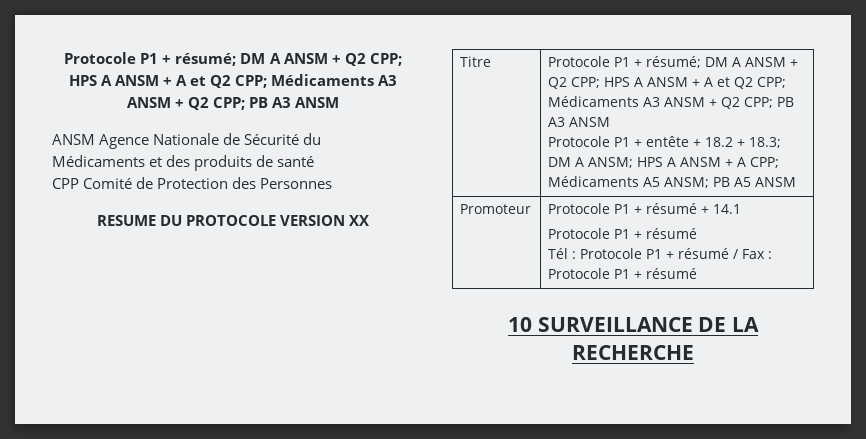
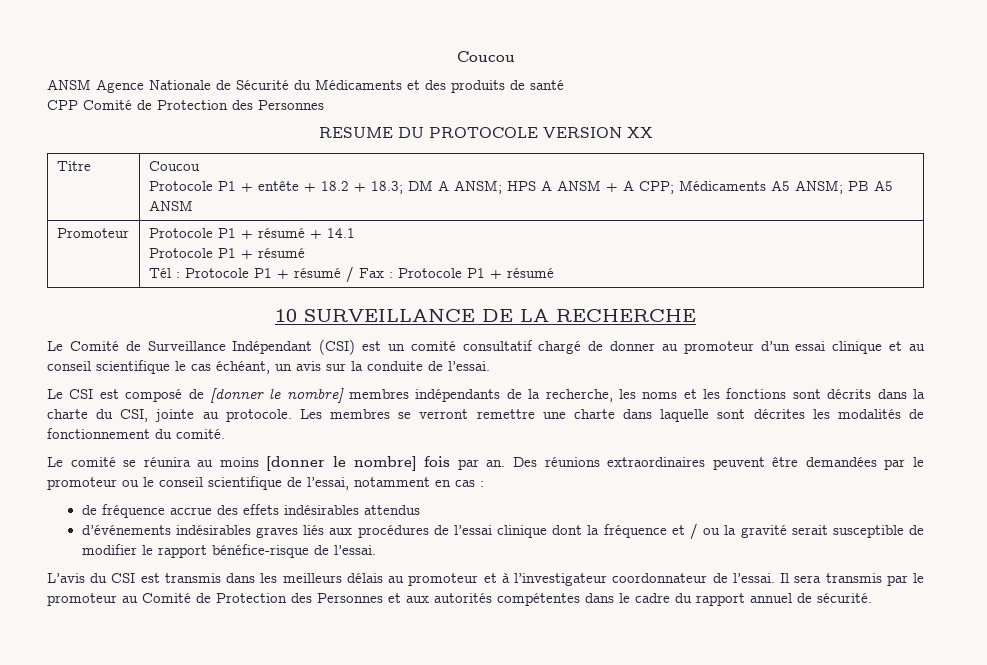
[64,52,402,66] [68,74,398,88] [126,97,340,110] Protocole P1 + résumé; DM A ANSM + Q2 CPP; HPS A ANSM + A et Q2 CPP; Médicaments A3 ANSM + Q2 CPP; PB A3 ANSM -> [456,51,515,62] Coucou
[548,56,799,68] [548,77,787,89] [548,96,795,109] [548,117,611,127] Protocole P1 + résumé; DM A ANSM + Q2 CPP; HPS A ANSM + A et Q2 CPP; Médicaments A3 ANSM + Q2 CPP; PB A3 ANSM -> [148,161,200,171] Coucou
(694, 352) none -> [47,339,926,355] [47,360,490,374] [47,388,926,403] [47,409,924,422] [47,428,225,439] [47,456,924,471] [47,476,484,490] [81,504,420,518] [81,523,925,540] [81,544,376,558] [47,573,924,586] [47,593,872,606] // Le Comité de Surveillance Indépendant (CSI) est un comité consultatif chargé de donner au promoteur d’un essai clinique et au conseil scientifique le cas échéant, un avis sur la conduite de l’essai. // Le CSI est composé de [donner le nombre] membres indépendants de la recherche, les noms et les fonctions sont décrits dans la charte du CSI, jointe au protocole. Les membres se verront remettre une charte dans laquelle sont décrites les modalités de fonctionnement du comité. // Le comité se réunira au moins [donner le nombre] fois par an. Des réunions extraordinaires peuvent être demandées par le promoteur ou le conseil scientifique de l’essai, notamment en cas : // de fréquence accrue des effets indésirables attendus // d’événements indésirables graves liés aux procédures de l’essai clinique dont la fréquence et / ou la gravité serait susceptible de modifier le rapport bénéfice-risque de l’essai. // L’avis du CSI est transmis dans les meilleurs délais au promoteur et à l’investigateur coordonnateur de l’essai. Il sera transmis par le promoteur au Comité de Protection des Personnes et aux autorités compétentes dans le cadre du rapport annuel de sécurité.

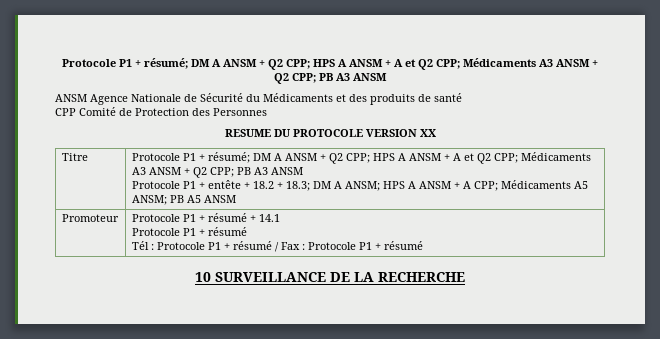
[456,51,515,62] Coucou -> [62,58,598,70] [274,73,387,84] Protocole P1 + résumé; DM A ANSM + Q2 CPP; HPS A ANSM + A et Q2 CPP; Médicaments A3 ANSM + Q2 CPP; PB A3 ANSM
[148,161,200,171] Coucou -> [131,152,591,164] [131,167,303,178] Protocole P1 + résumé; DM A ANSM + Q2 CPP; HPS A ANSM + A et Q2 CPP; Médicaments A3 ANSM + Q2 CPP; PB A3 ANSM
[47,339,926,355] [47,360,490,374] [47,388,926,403] [47,409,924,422] [47,428,225,439] [47,456,924,471] [47,476,484,490] [81,504,420,518] [81,523,925,540] [81,544,376,558] [47,573,924,586] [47,593,872,606] // Le Comité de Surveillance Indépendant (CSI) est un comité consultatif chargé de donner au promoteur d’un essai clinique et au conseil scientifique le cas échéant, un avis sur la conduite de l’essai. // Le CSI est composé de [donner le nombre] membres indépendants de la recherche, les noms et les fonctions sont décrits dans la charte du CSI, jointe au protocole. Les membres se verront remettre une charte dans laquelle sont décrites les modalités de fonctionnement du comité. // Le comité se réunira au moins [donner le nombre] fois par an. Des réunions extraordinaires peuvent être demandées par le promoteur ou le conseil scientifique de l’essai, notamment en cas : // de fréquence accrue des effets indésirables attendus // d’événements indésirables graves liés aux procédures de l’essai clinique dont la fréquence et / ou la gravité serait susceptible de modifier le rapport bénéfice-risque de l’essai. // L’avis du CSI est transmis dans les meilleurs délais au promoteur et à l’investigateur coordonnateur de l’essai. Il sera transmis par le promoteur au Comité de Protection des Personnes et aux autorités compétentes dans le cadre du rapport annuel de sécurité. -> (465, 277) none

